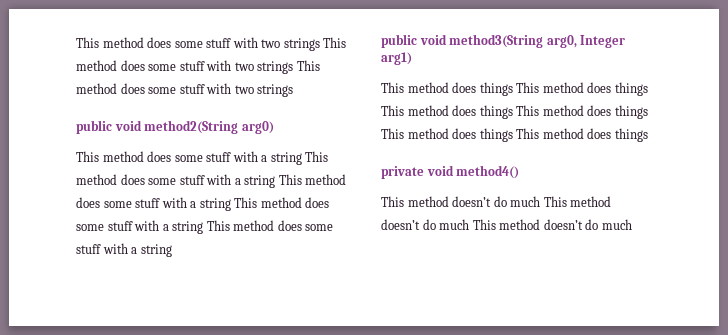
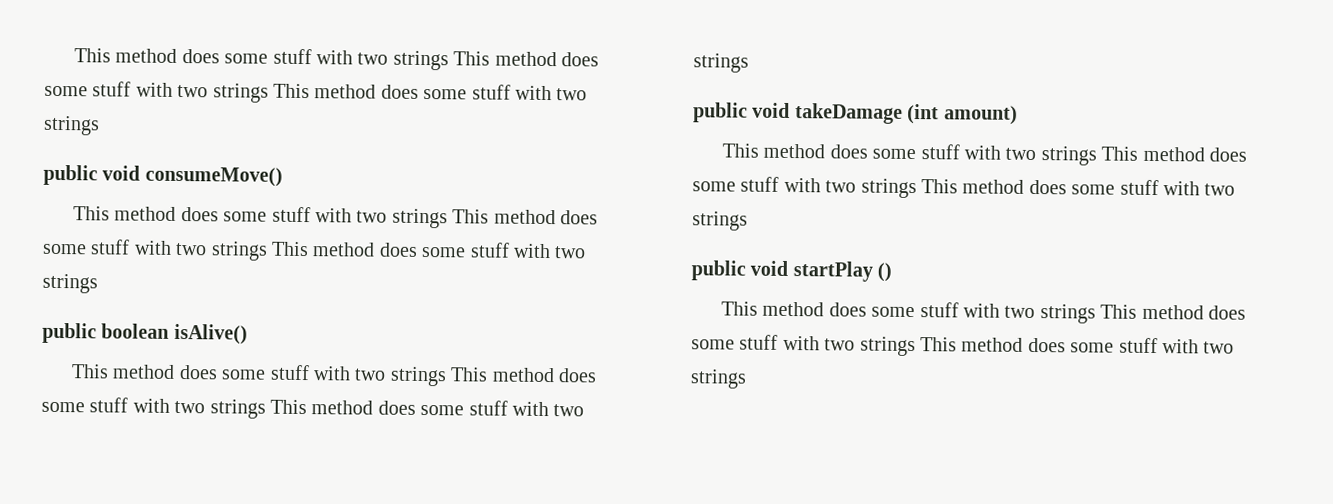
[144,120,274,134] [76,151,329,165] [76,174,347,188] [76,197,330,211] [76,220,334,234] [76,243,172,257] [381,34,626,48] [381,52,412,65] [381,82,648,96] [381,105,648,119] [381,128,648,142] [381,165,520,179] [381,196,612,207] [381,219,632,230] method2(String arg0) // This method does some stuff with a string This method does some stuff with a string This method does some stuff with a string This method does some stuff with a string This method does some stuff with a string // public void method3(String arg0, Integer arg1) // This method does things This method does things This method does things This method does things This method does things This method does things // private void method4() // This method doesn’t do much This method doesn’t do much This method doesn’t do much -> [144,166,283,187] [73,206,599,229] [42,239,587,261] [42,273,98,294] [42,322,248,345] [71,364,598,387] [41,397,585,419] [693,53,749,73] [693,102,1018,125] [722,143,1248,166] [692,176,1236,199] [692,211,748,231] [691,260,893,282] [721,301,1247,324] [691,334,1235,357] [690,369,747,389] consumeMove() // This method does some stuff with two strings This method does some stuff with two strings This method does some stuff with two strings // public boolean isAlive() // This method does some stuff with two strings This method does some stuff with two strings This method does some stuff with two strings // public void takeDamage (int amount) // This method does some stuff with two strings This method does some stuff with two strings This method does some stuff with two strings // public void startPlay () // This method does some stuff with two strings This method does some stuff with two strings This method does some stuff with two strings

